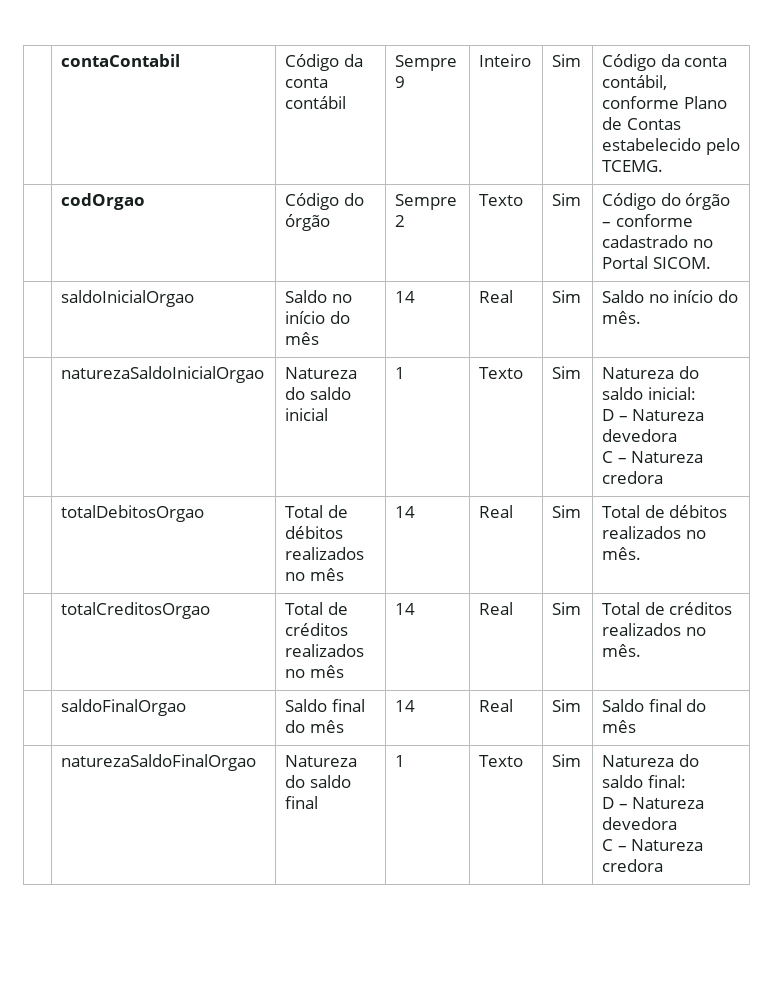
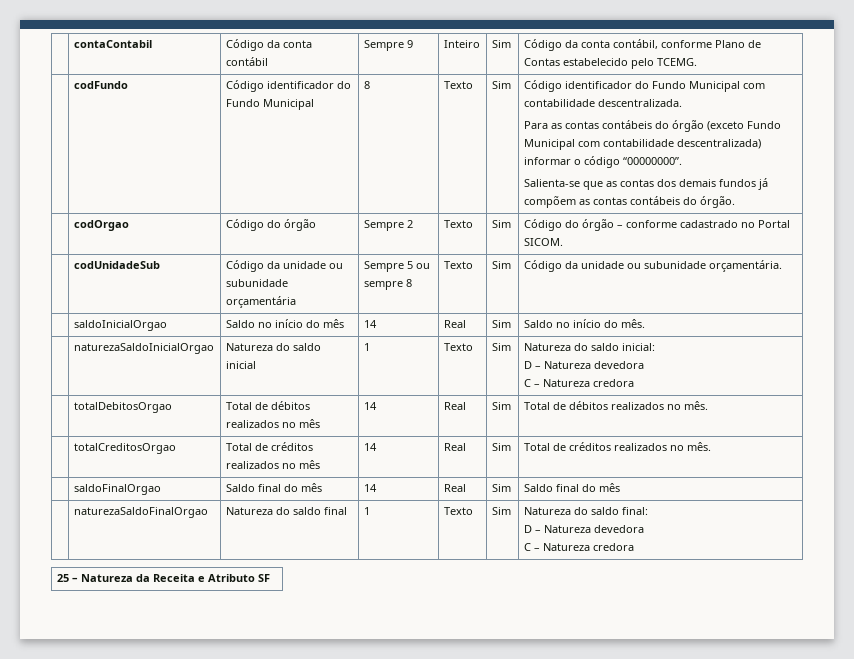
(664, 166) none -> [73,81,128,89] [225,80,351,92] [225,99,314,110] [363,81,370,89] [443,81,473,89] [491,81,511,89] [523,80,765,92] [523,99,682,107] [523,120,781,132] [523,139,761,150] [523,156,682,168] [523,178,768,190] [523,196,735,208] // | codFundo | Código identificador do Fundo Municipal | 8 | Texto | Sim | Código identificador do Fundo Municipal com contabilidade descentralizada. // Para as contas contábeis do órgão (exceto Fundo Municipal com contabilidade descentralizada) informar o código “00000000”. // Salienta-se que as contas dos demais fundos já compõem as contas contábeis do órgão.
(711, 263) none -> [73,261,160,269] [225,260,343,272] [225,279,288,287] [225,296,296,308] [363,261,430,272] [363,279,412,290] [443,261,473,269] [491,261,511,269] [523,260,782,272] // | codUnidadeSub | Código da unidade ou subunidade orçamentária | Sempre 5 ou sempre 8 | Texto | Sim | Código da unidade ou subunidade orçamentária.
(664, 865) none -> [56,574,270,582] // 25 – Natureza da Receita e Atributo SF

